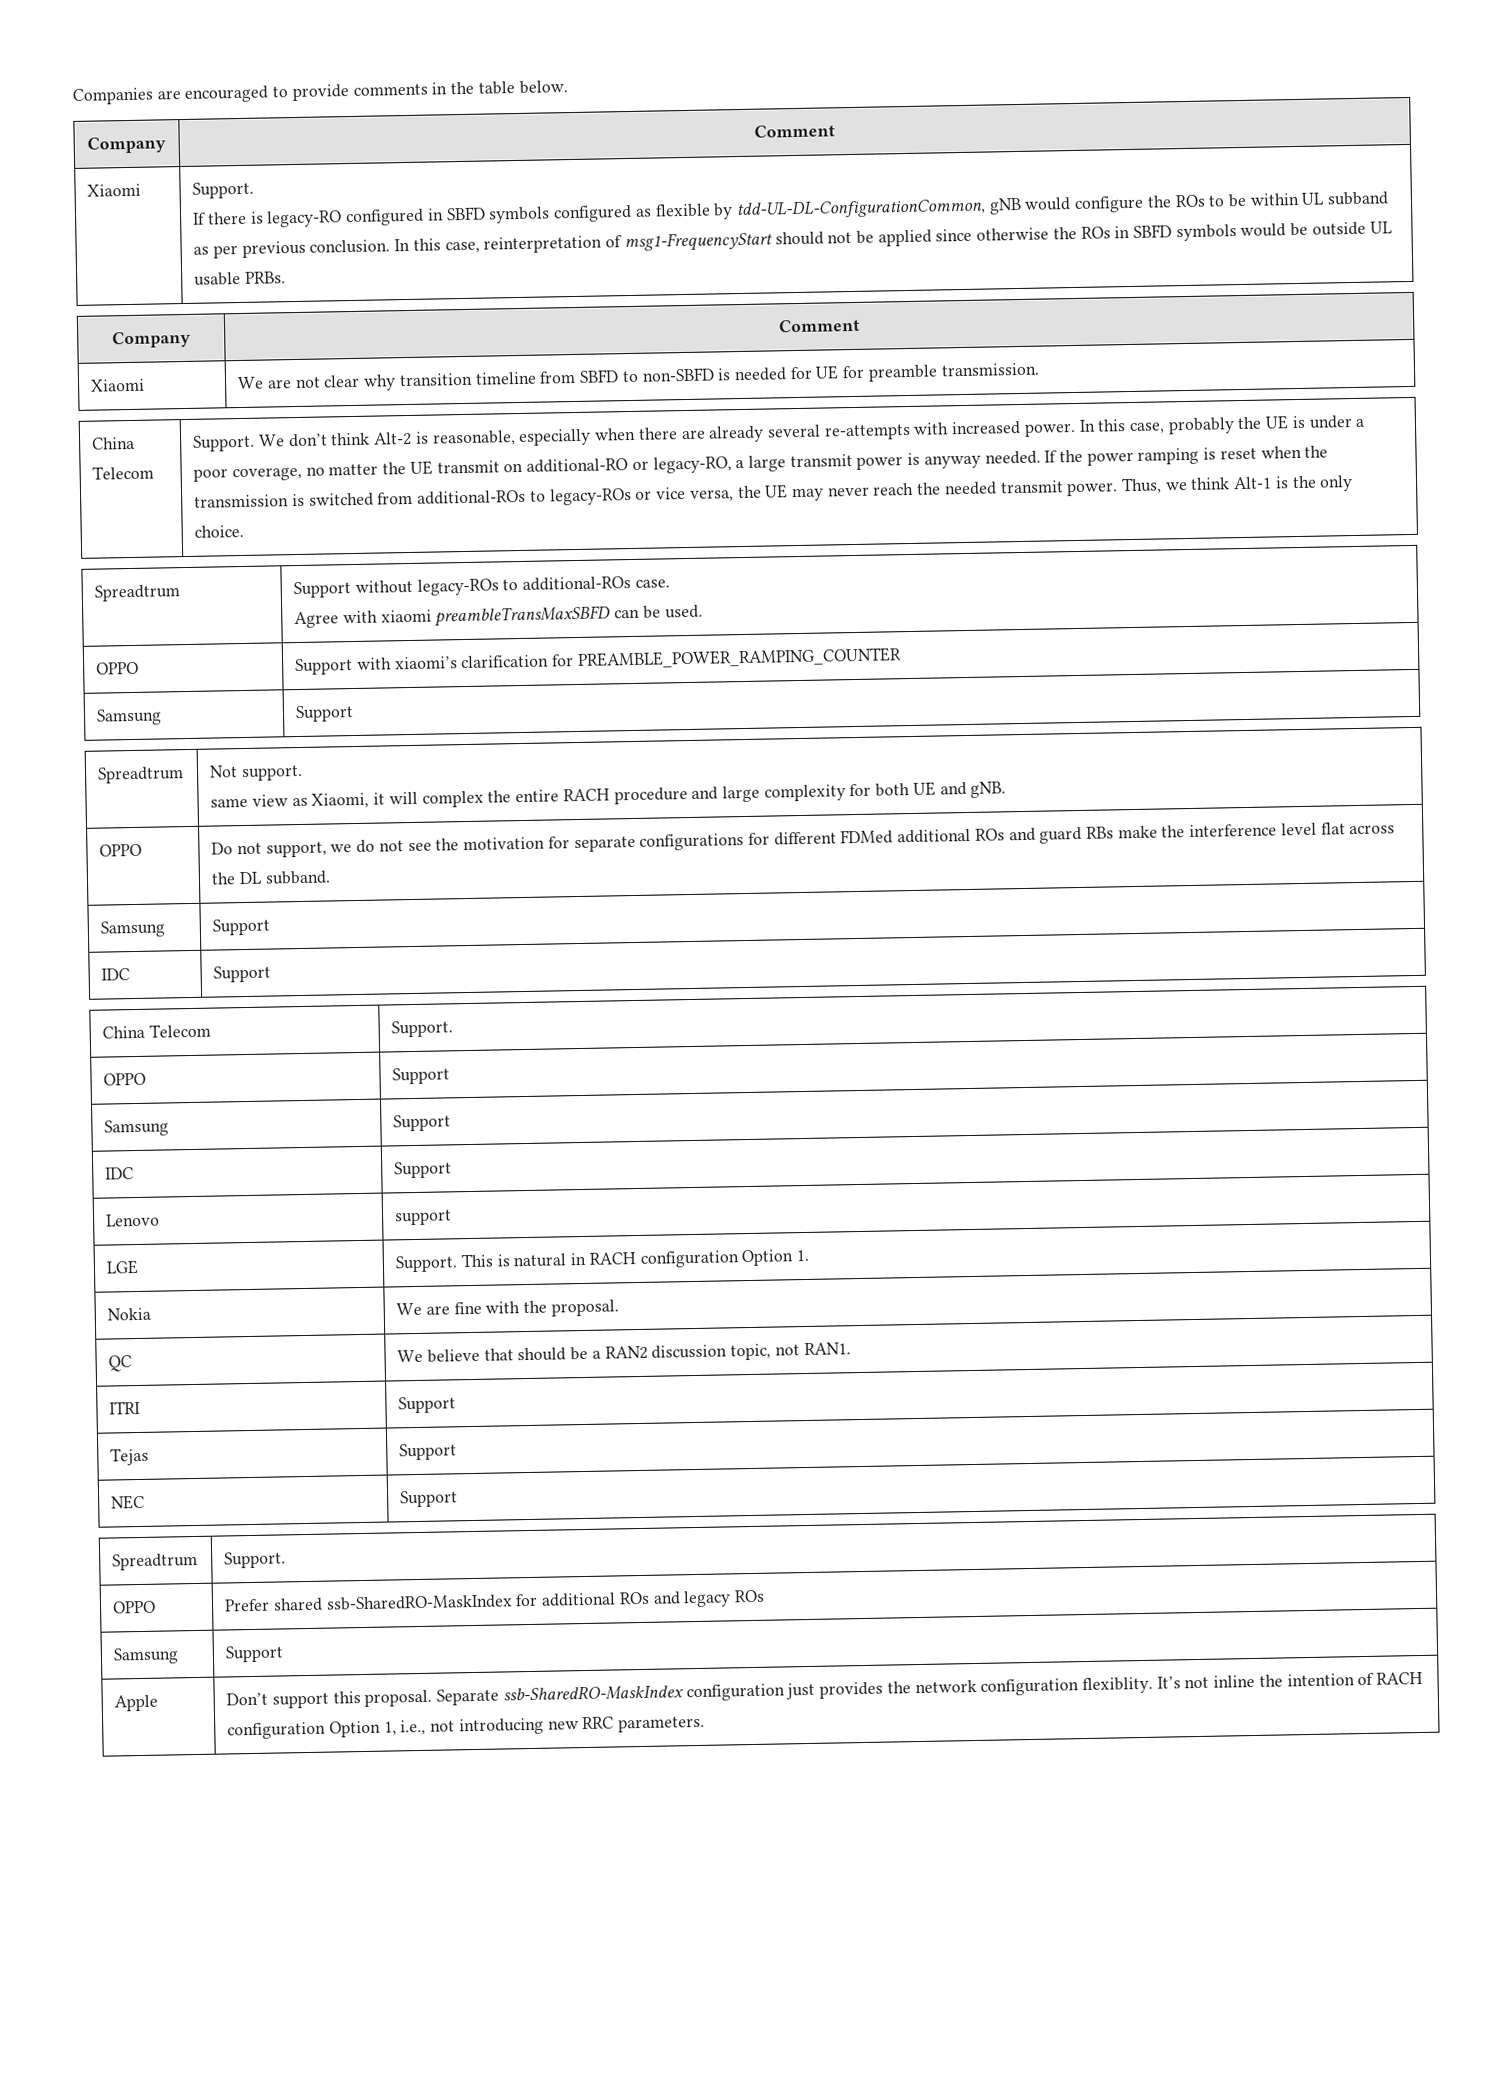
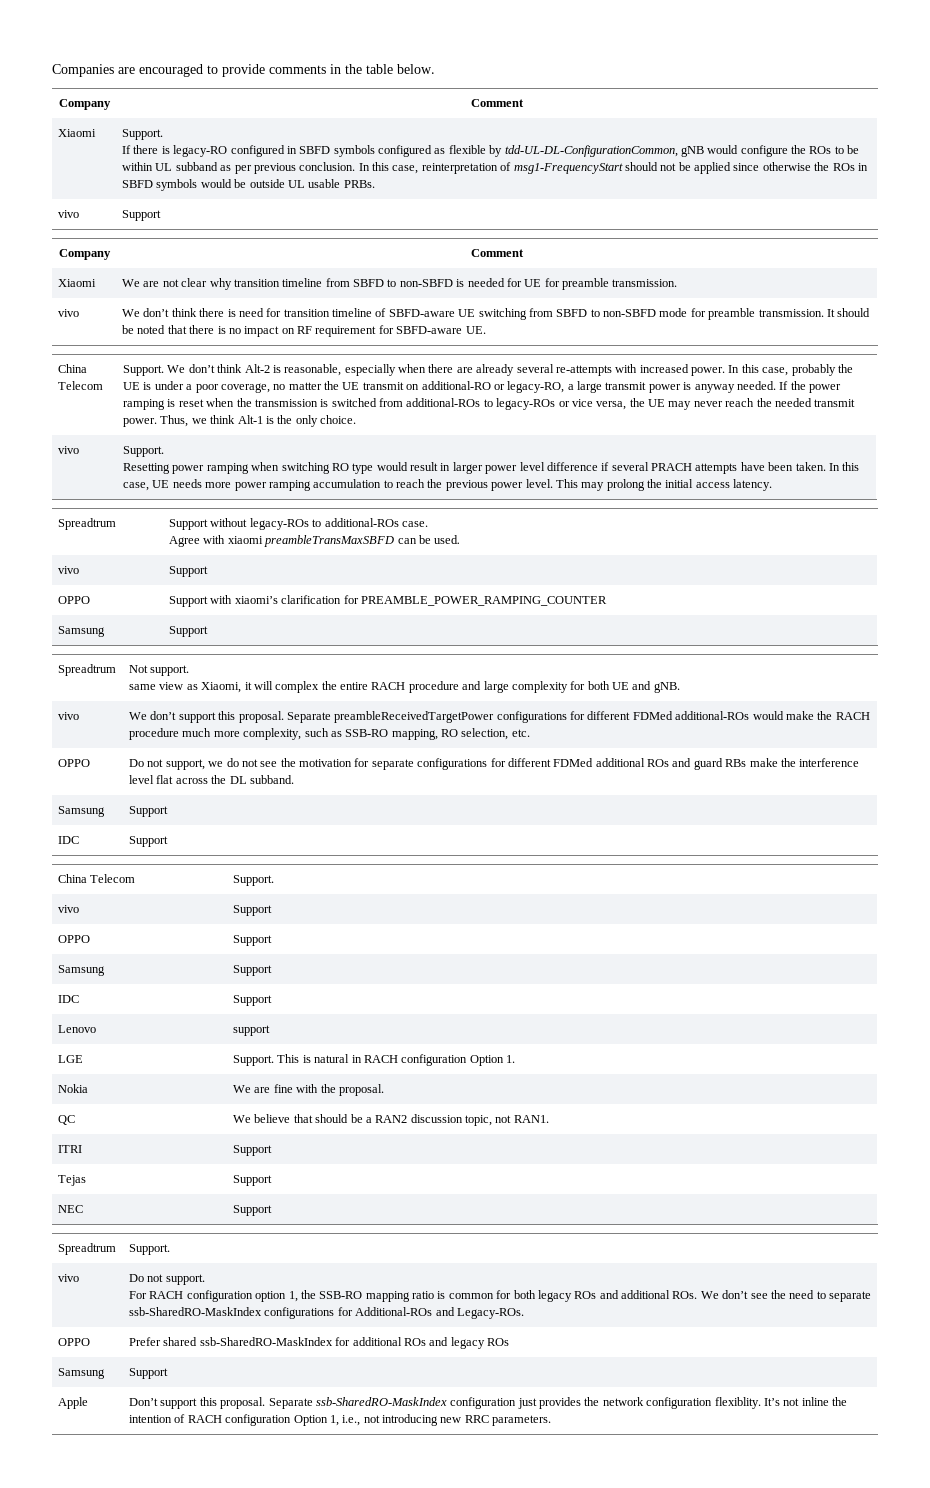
(286, 277) none -> [58,210,80,218] [122,210,162,221] // vivo | Support
(1040, 369) none -> [58,309,80,317] [122,308,871,320] [122,325,486,337] // vivo | We don’t think there is need for transition timeline of SBFD-aware UE switching from SBFD to non-SBFD mode for preamble transmission. It should be noted that there is no impact on RF requirement for SBFD-aware UE.
(245, 531) none -> [58,446,80,454] [123,446,165,457] [123,462,860,474] [123,479,773,491] // vivo | Support. // Resetting power ramping when switching RO type would result in larger power level difference if several PRACH attempts have been taken. In this case, UE needs more power ramping accumulation to reach the previous power level. This may prolong the initial access latency.
(703, 611) none -> [58,566,80,574] [169,566,209,577] // vivo | Support
(1007, 789) none -> [58,712,80,720] [129,711,870,723] [129,728,530,740] // vivo | We don’t support this proposal. Separate preambleReceivedTargetPower configurations for different FDMed additional-ROs would make the RACH procedure much more complexity, such as SSB-RO mapping, RO selection, etc.
(454, 1029) none -> [58,905,80,913] [233,905,273,916] // vivo | Support
(287, 1560) none -> [58,1274,80,1282] [129,1274,205,1285] [129,1290,872,1302] [129,1307,524,1319] // vivo | Do not support. // For RACH configuration option 1, the SSB-RO mapping ratio is common for both legacy ROs and additional ROs. We don’t see the need to separate ssb-SharedRO-MaskIndex configurations for Additional-ROs and Legacy-ROs.

